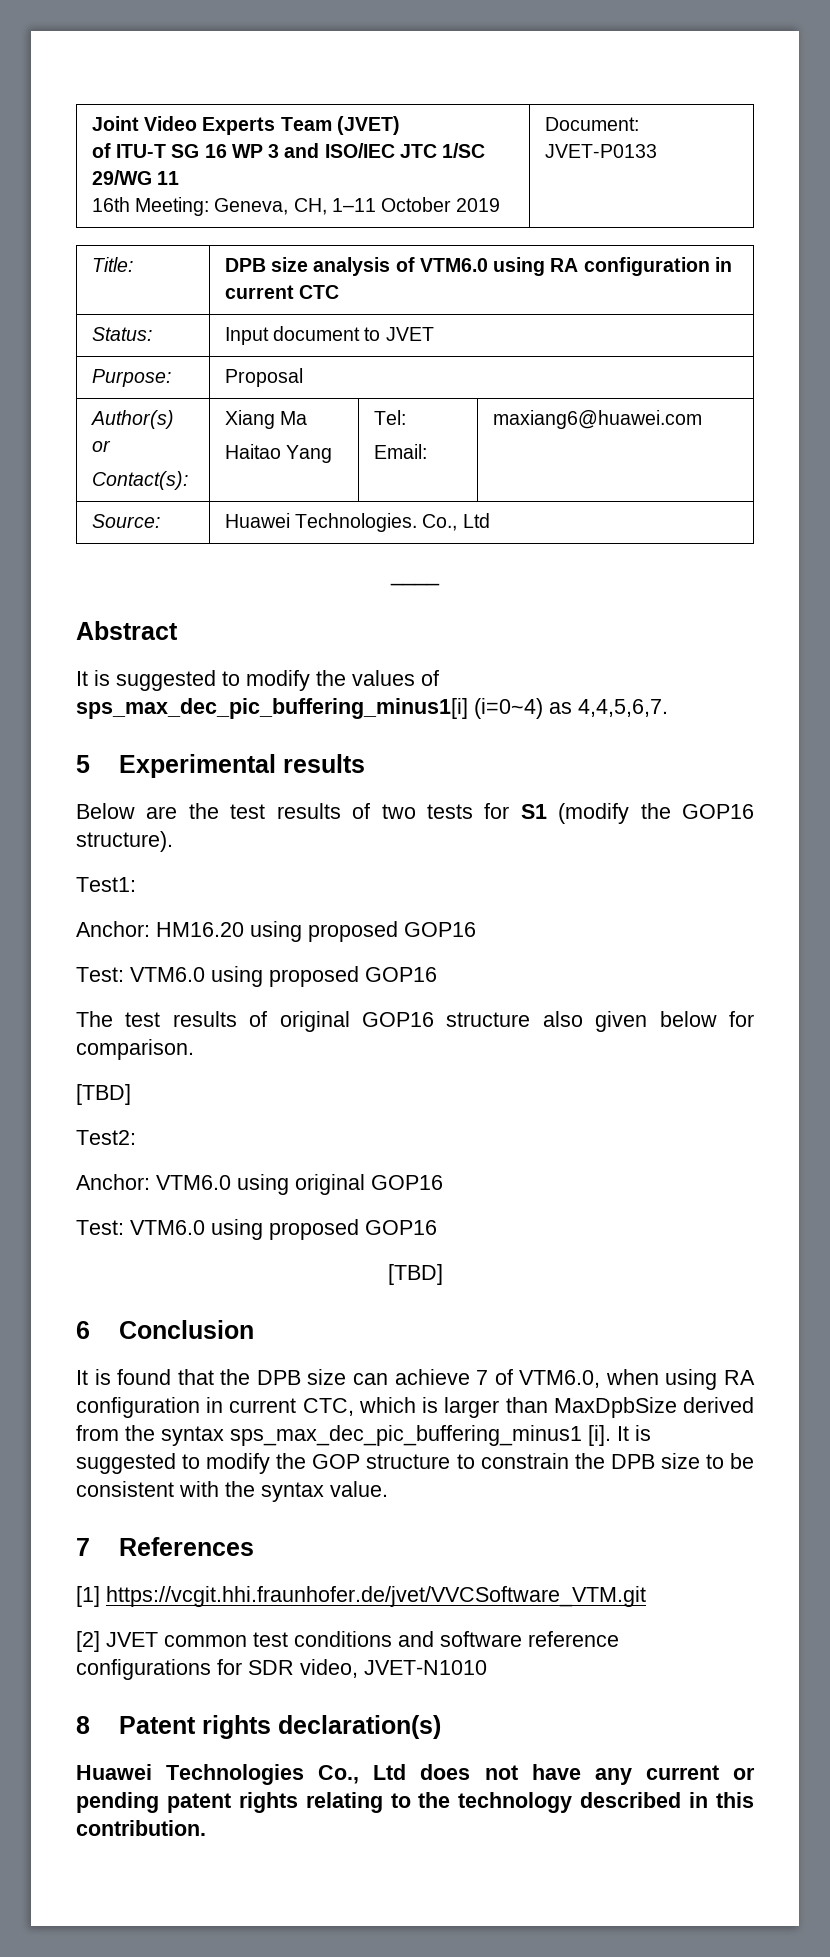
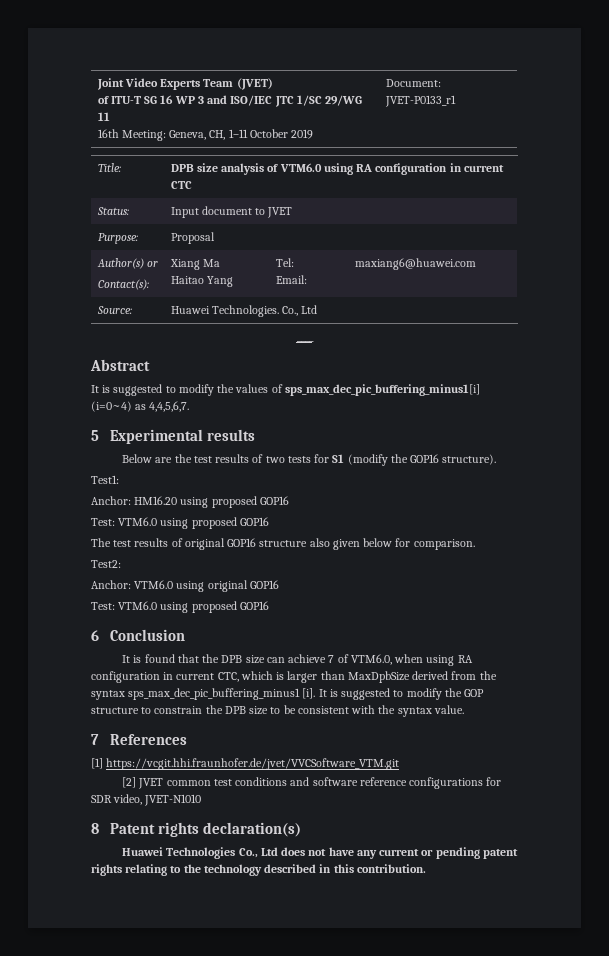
[544,144,657,158] JVET-P0133 -> [384,95,456,107] JVET-P0133_r1
[76,1084,131,1105] // [TBD] -> (475, 544) none
[387,1264,443,1285] // [TBD] -> (269, 605) none

